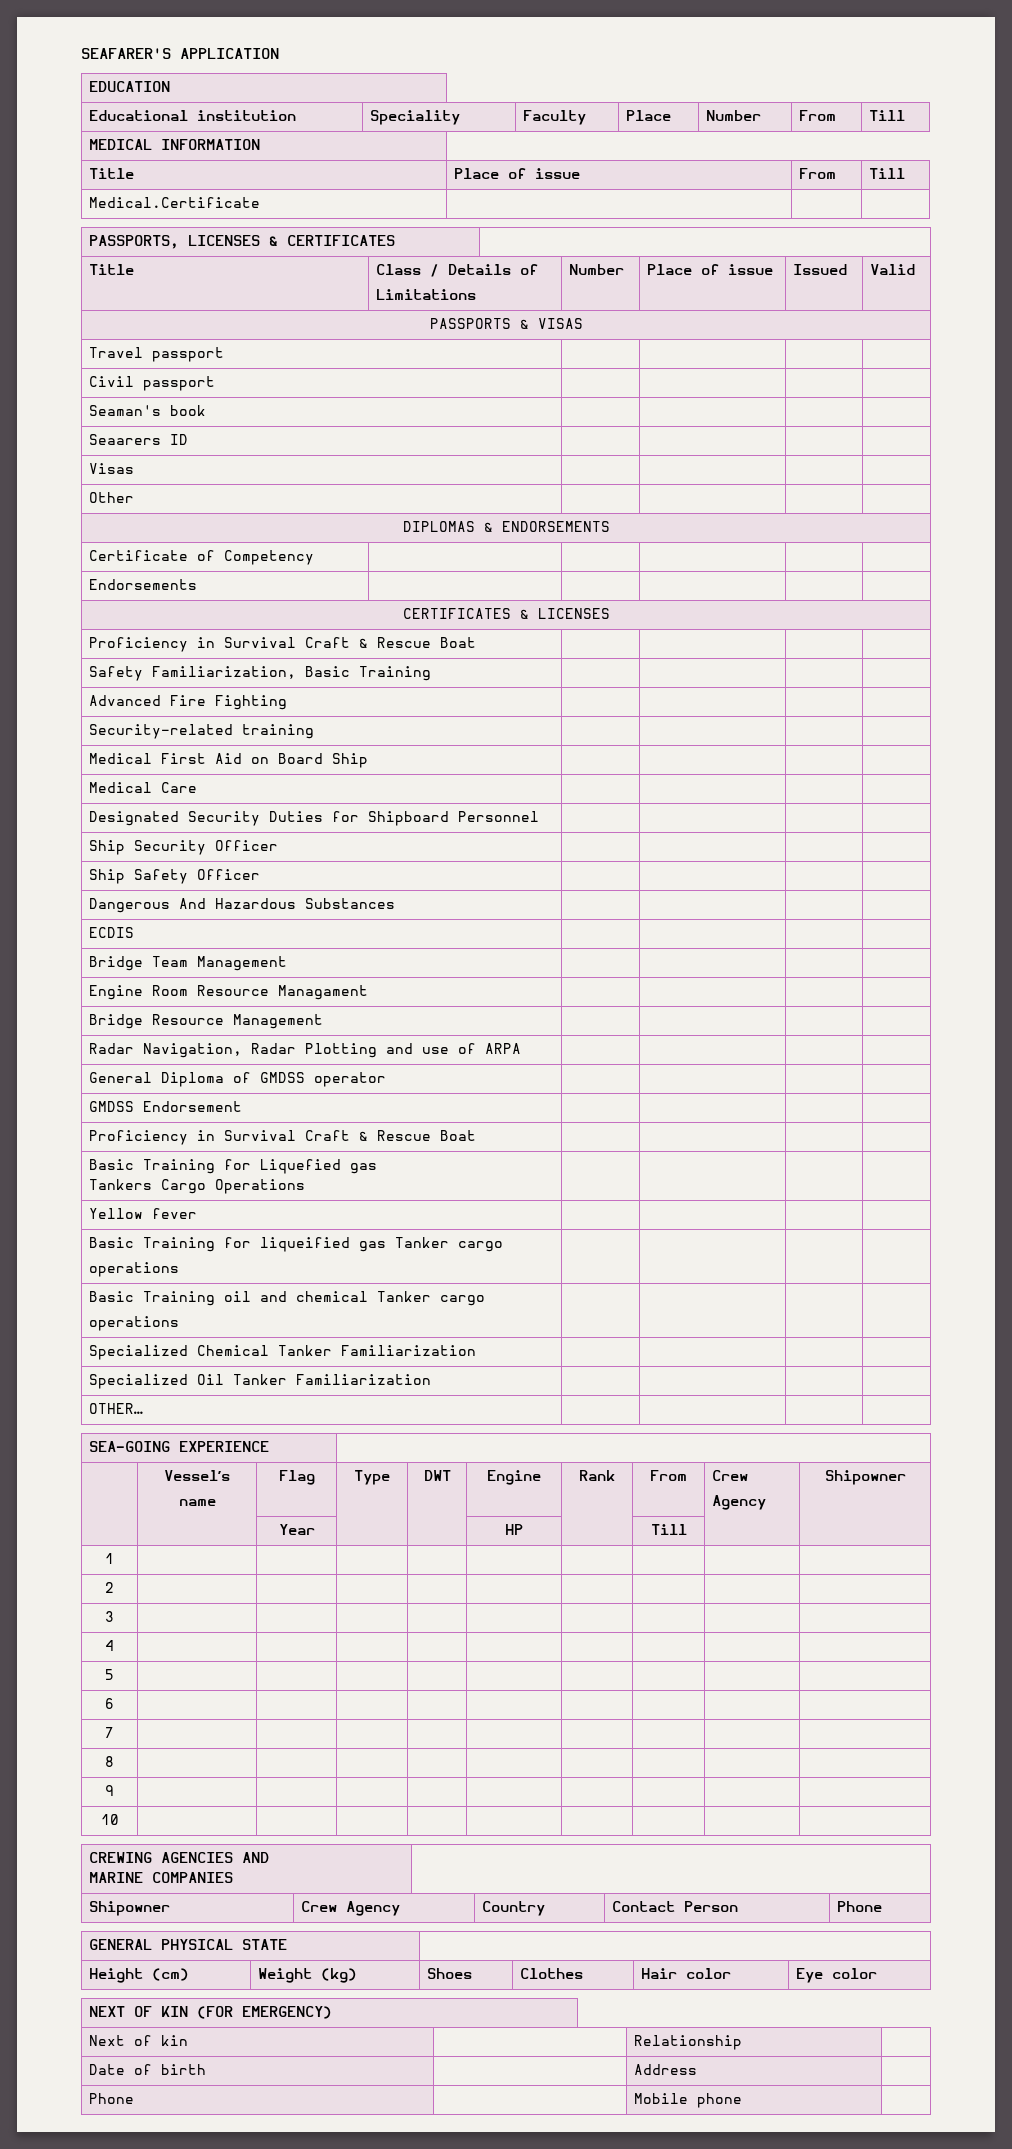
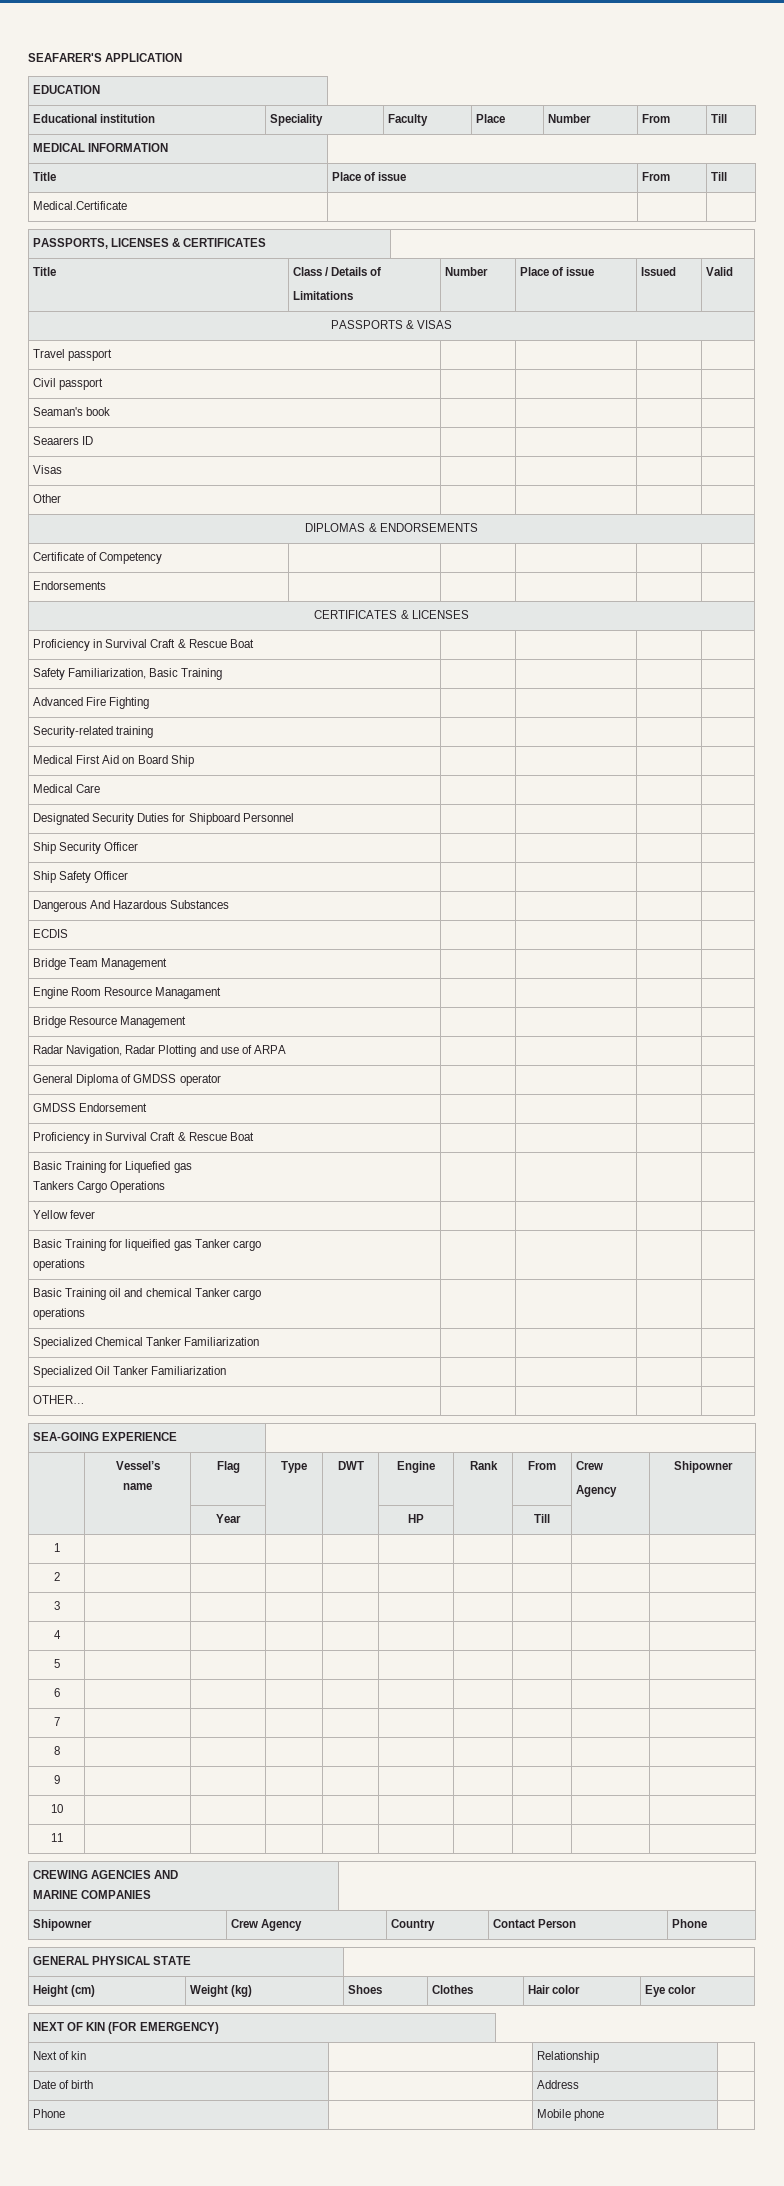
(119, 1819) none -> [50,1833,63,1842] // 11 | | | | | | | | |

